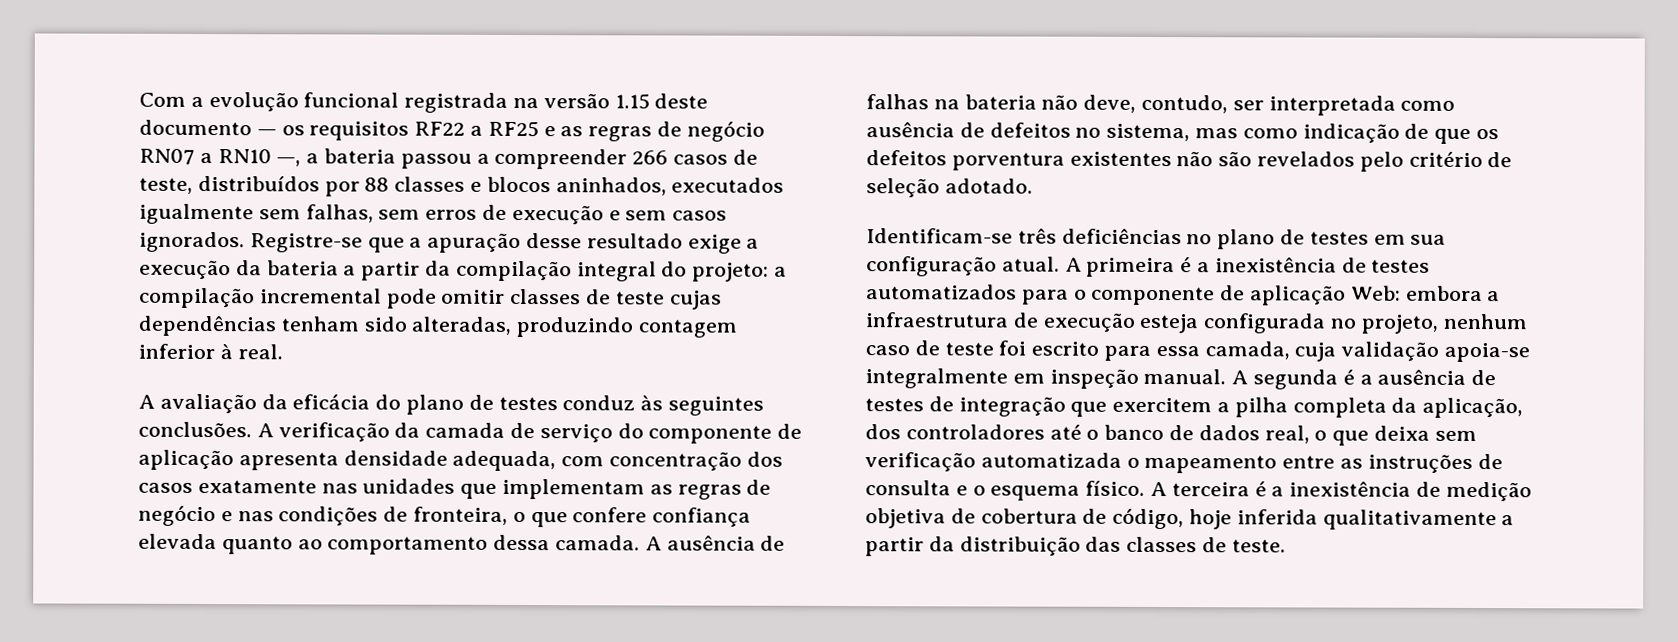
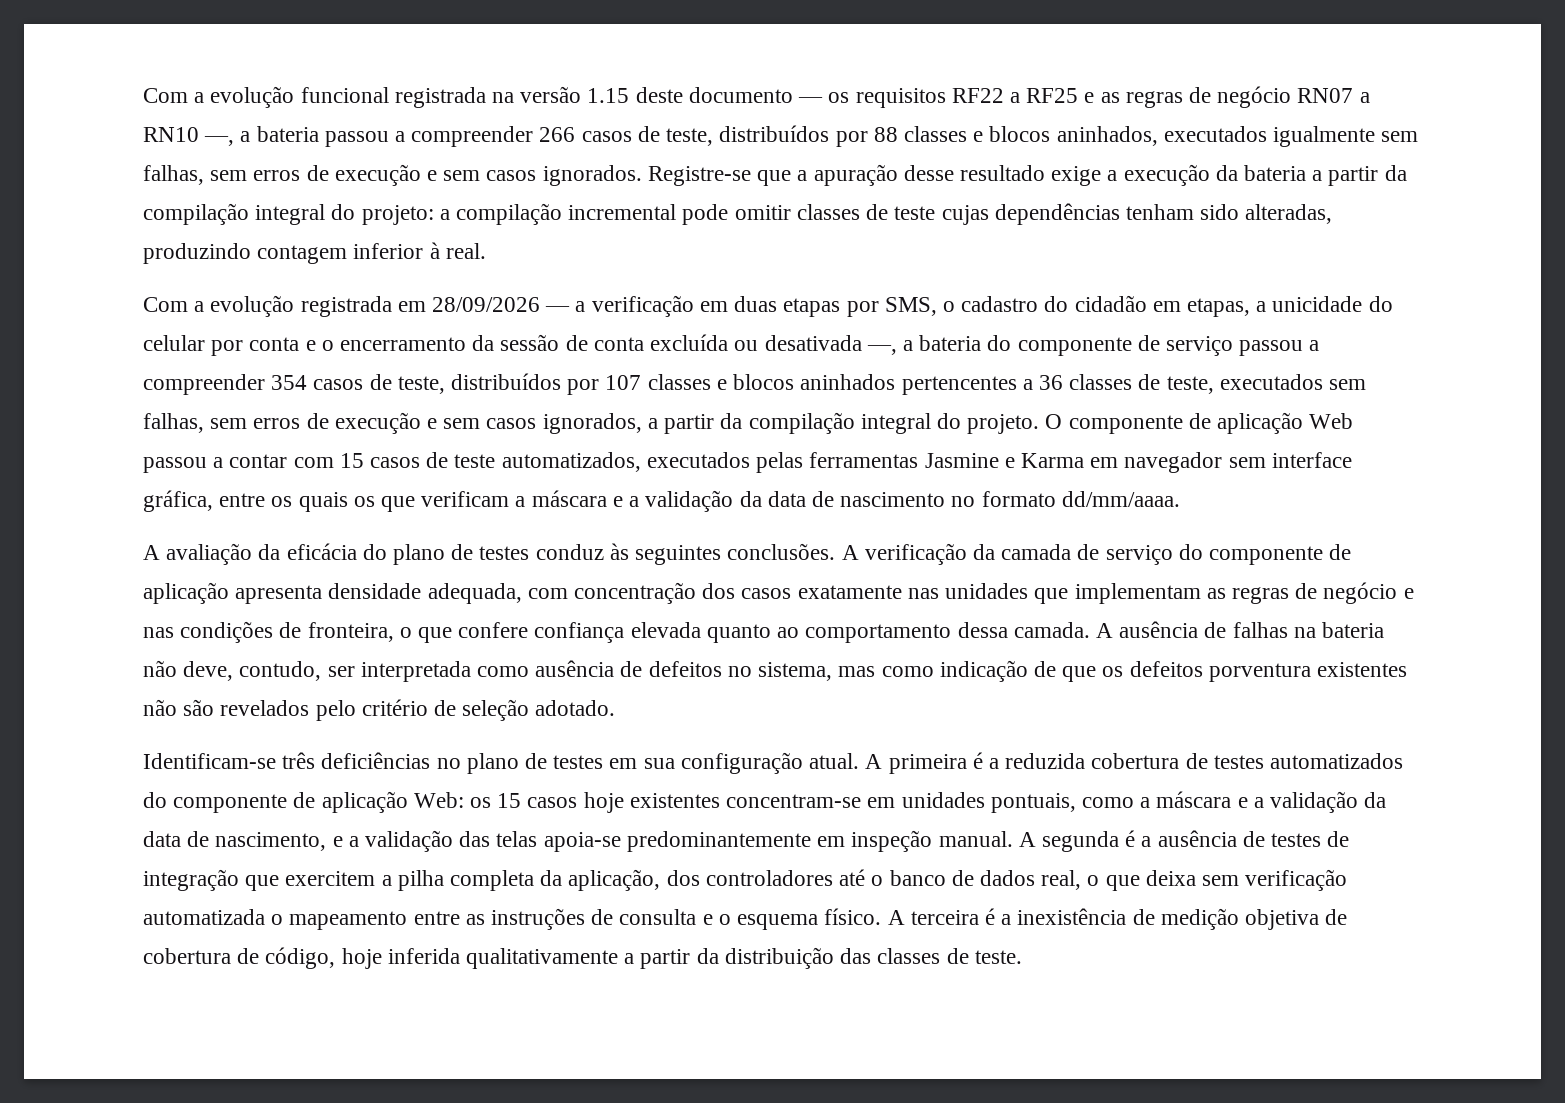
(283, 352) none -> [143,295,1393,317] [143,334,1320,356] [143,373,1366,395] [143,412,1354,434] [143,452,1352,473] [143,490,1180,512] // Com a evolução registrada em 28/09/2026 — a verificação em duas etapas por SMS, o cadastro do cidadão em etapas, a unicidade do celular por conta e o encerramento da sessão de conta excluída ou desativada —, a bateria do componente de serviço passou a compreender 354 casos de teste, distribuídos por 107 classes e blocos aninhados pertencentes a 36 classes de teste, executados sem falhas, sem erros de execução e sem casos ignorados, a partir da compilação integral do projeto. O componente de aplicação Web passou a contar com 15 casos de teste automatizados, executados pelas ferramentas Jasmine e Karma em navegador sem interface gráfica, entre os quais os que verificam a máscara e a validação da data de nascimento no formato dd/mm/aaaa.
[1214,257,1337,273] inexistência -> [1005,753,1180,769] reduzida cobertura
[1021,289,1087,305] para o -> [143,792,167,808] do
[1405,285,1501,302] [865,312,1528,334] [865,340,1531,363] [865,368,1008,389] embora a infraestrutura de execução esteja configurada no projeto, nenhum caso de teste foi escrito para essa camada, cuja validação apoia-se integralmente -> [470,791,1387,813] [143,830,811,852] os 15 casos hoje existentes concentram-se em unidades pontuais, como a máscara e a validação da data de nascimento, e a validação das telas apoia-se predominantemente

